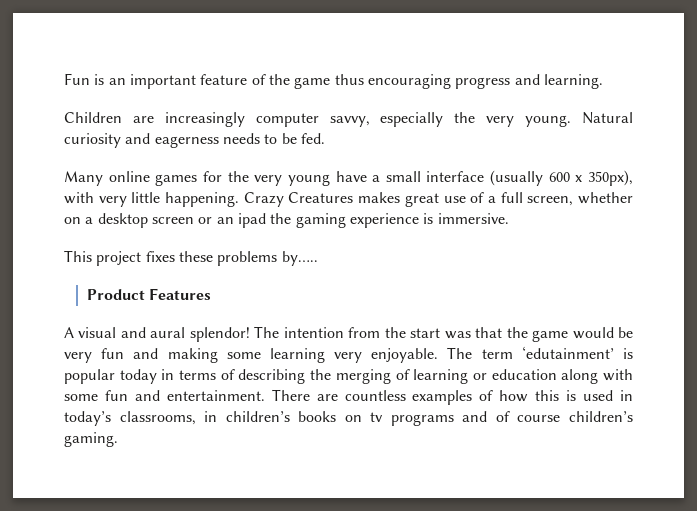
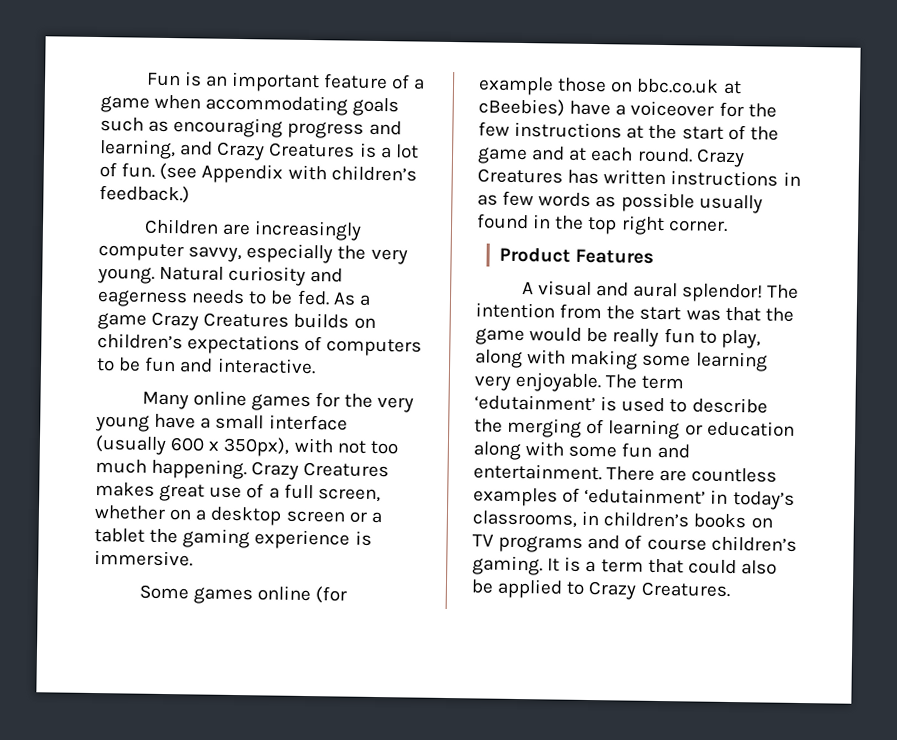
[268,74,603,89] the game thus encouraging progress and learning. -> [413,78,426,90] [100,94,400,117] [100,117,402,139] [99,139,419,161] [99,162,417,184] [99,185,190,204] a game when accommodating goals such as encouraging progress and learning, and Crazy Creatures is a lot of fun. (see Appendix with children’s feedback.)
(325, 138) none -> [332,292,371,306] [97,311,376,331] [97,333,423,357] [96,356,316,375] As a game Crazy Creatures builds on children’s expectations of computers to be fun and interactive.
[98,192,161,207] very little -> [336,440,398,455] [95,459,147,474] not too much
[216,213,266,228] an ipad -> [370,511,382,524] [94,528,145,543] a tablet
[64,250,318,266] This project fixes these problems by….. -> [138,584,348,605] [478,76,742,96] [478,98,777,118] [478,121,779,141] [477,146,745,168] [477,168,801,187] [477,190,763,214] [477,213,728,236] Some games online (for example those on bbc.co.uk at cBeebies) have a voiceover for the few instructions at the start of the game and at each round. Crazy Creatures has written instructions in as few words as possible usually found in the top right corner.
[64,348,159,363] very fun and -> [612,328,761,349] [475,349,567,369] really fun to play, along with
[64,369,306,384] popular today in terms of describing -> [621,397,768,414] used to describe
[499,390,614,402] how this is used -> [584,487,707,505] ‘edutainment’
[370,412,384,422] tv -> [472,534,494,547] TV
(118, 439) none -> [547,556,777,575] [471,578,731,600] It is a term that could also be applied to Crazy Creatures.

